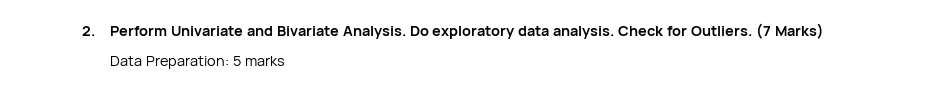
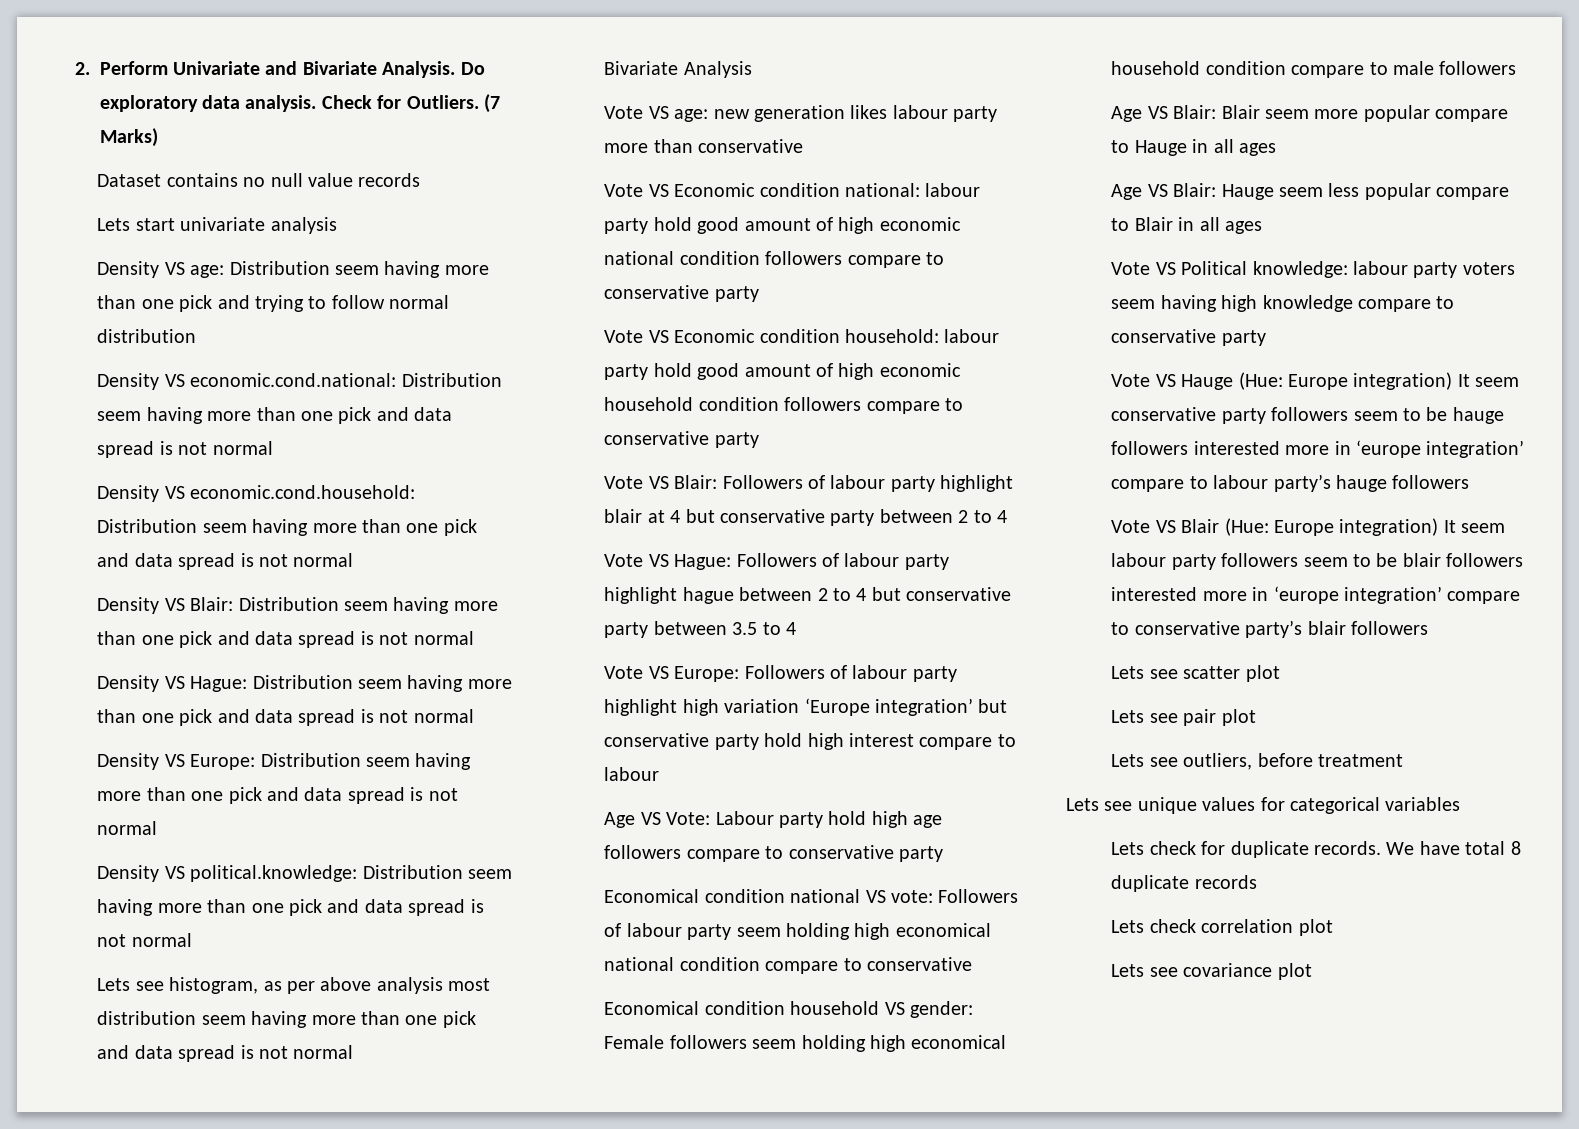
[109,56,285,69] Data Preparation: 5 marks -> [97,173,421,187] [97,217,337,234] [97,261,489,278] [97,295,450,312] [97,329,197,343] [97,373,502,390] [97,407,453,424] [97,441,273,458] [97,485,416,502] [97,519,477,536] [97,553,354,570] [97,597,498,614] [97,631,474,648] [97,675,512,692] [97,709,474,726] [97,753,472,770] [97,787,458,804] [97,821,158,835] [97,865,512,882] [97,899,484,916] [97,933,192,947] [97,977,491,994] [97,1011,476,1028] [97,1045,354,1062] [604,61,752,78] [604,105,998,122] [604,139,804,153] [604,183,981,197] [604,217,961,234] [604,251,944,268] [604,285,759,302] [604,329,1000,343] [604,363,961,380] [604,397,963,414] [604,431,759,448] [604,475,1014,492] [604,509,1007,526] [604,553,949,570] [604,587,1012,604] [604,621,796,638] [604,665,957,682] [604,698,1008,716] [604,733,1016,750] [604,767,660,781] [604,811,943,828] [604,845,943,862] [604,889,1019,903] [604,923,991,940] [604,957,972,974] [604,1001,973,1018] [604,1035,1007,1052] [1111,61,1517,78] [1111,105,1509,122] [1111,139,1276,156] [1111,183,1510,200] [1111,217,1262,234] [1111,261,1515,278] [1111,295,1455,312] [1111,329,1266,346] [1111,372,1520,390] [1111,407,1504,424] [1111,440,1525,458] [1111,474,1470,492] [1111,518,1506,536] [1111,553,1524,570] [1111,586,1521,604] [1111,620,1428,638] [1111,665,1280,682] [1111,709,1256,726] [1111,753,1403,770] [1066,797,1461,814] [1111,841,1521,858] [1111,875,1257,892] [1111,919,1333,936] [1111,963,1312,980] Dataset contains no null value records // Lets start univariate analysis // Density VS age: Distribution seem having more than one pick and trying to follow normal distribution // Density VS economic.cond.national: Distribution seem having more than one pick and data spread is not normal // Density VS economic.cond.household: Distribution seem having more than one pick and data spread is not normal // Density VS Blair: Distribution seem having more than one pick and data spread is not normal // Density VS Hague: Distribution seem having more than one pick and data spread is not normal // Density VS Europe: Distribution seem having more than one pick and data spread is not normal // Density VS political.knowledge: Distribution seem having more than one pick and data spread is not normal // Lets see histogram, as per above analysis most distribution seem having more than one pick and data spread is not normal // Bivariate Analysis // Vote VS age: new generation likes labour party more than conservative // Vote VS Economic condition national: labour party hold good amount of high economic national condition followers compare to conservative party // Vote VS Economic condition household: labour party hold good amount of high economic household condition followers compare to conservative party // Vote VS Blair: Followers of labour party highlight blair at 4 but conservative party between 2 to 4 // Vote VS Hague: Followers of labour party highlight hague between 2 to 4 but conservative party between 3.5 to 4 // Vote VS Europe: Followers of labour party highlight high variation ‘Europe integration’ but conservative party hold high interest compare to labour // Age VS Vote: Labour party hold high age followers compare to conservative party // Economical condition national VS vote: Followers of labour party seem holding high economical national condition compare to conservative // Economical condition household VS gender: Female followers seem holding high economical household condition compare to male followers // Age VS Blair: Blair seem more popular compare to Hauge in all ages // Age VS Blair: Hauge seem less popular compare to Blair in all ages // Vote VS Political knowledge: labour party voters seem having high knowledge compare to conservative party // Vote VS Hauge (Hue: Europe integration) It seem conservative party followers seem to be hauge followers interested more in ‘europe integration’ compare to labour party’s hauge followers // Vote VS Blair (Hue: Europe integration) It seem labour party followers seem to be blair followers interested more in ‘europe integration’ compare to conservative party’s blair followers // Lets see scatter plot // Lets see pair plot // Lets see outliers, before treatment // Lets see unique values for categorical variables // Lets check for duplicate records. We have total 8 duplicate records // Lets check correlation plot // Lets see covariance plot

